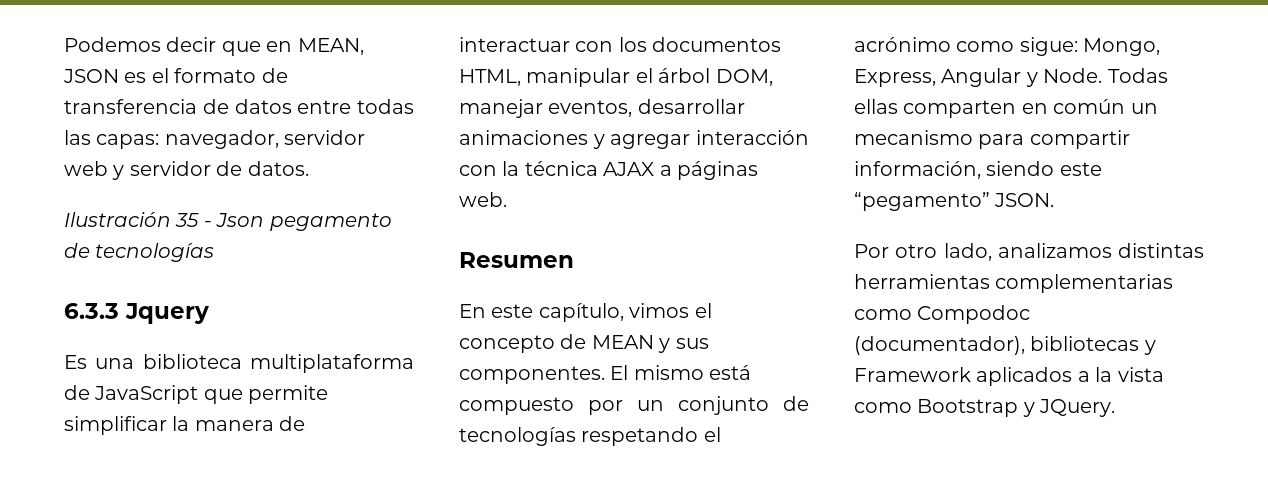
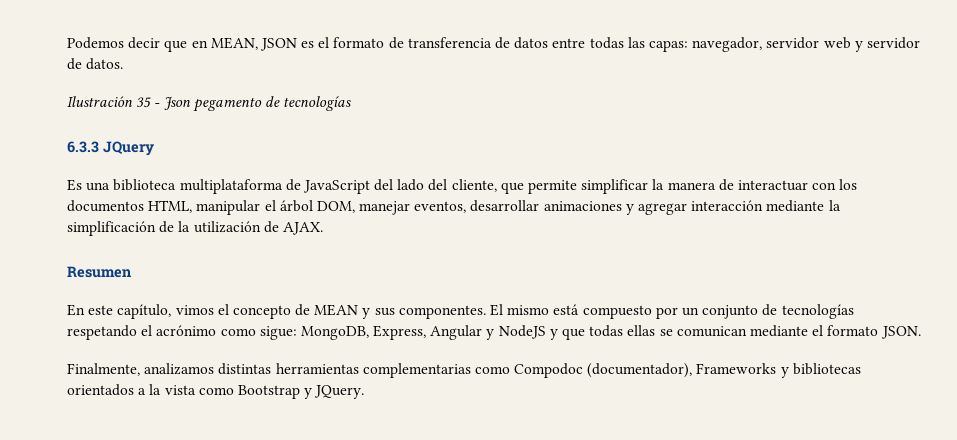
[125,303,209,324] Jquery -> [103,141,154,156] JQuery
(199, 394) none -> [374,179,497,192] del lado del cliente,
[459,161,758,180] [459,192,507,207] con la técnica AJAX a páginas web. -> [766,200,841,212] [67,221,323,236] mediante la simplificación de la utilización de AJAX.
[1083,38,1161,56] Mongo, -> [300,326,369,340] MongoDB,
[1043,68,1168,83] [854,99,1158,118] [854,130,1130,149] [854,161,1102,179] [854,192,1055,211] [854,243,992,261] Node. Todas ellas comparten en común un mecanismo para compartir información, siendo este “pegamento” JSON. // Por otro lado, -> [498,325,921,340] [67,363,140,376] NodeJS y que todas ellas se comunican mediante el formato JSON. // Finalmente,
[1030,336,1156,355] [854,367,1073,386] bibliotecas y Framework aplicados -> [696,363,861,378] [67,384,134,396] Frameworks y bibliotecas orientados

